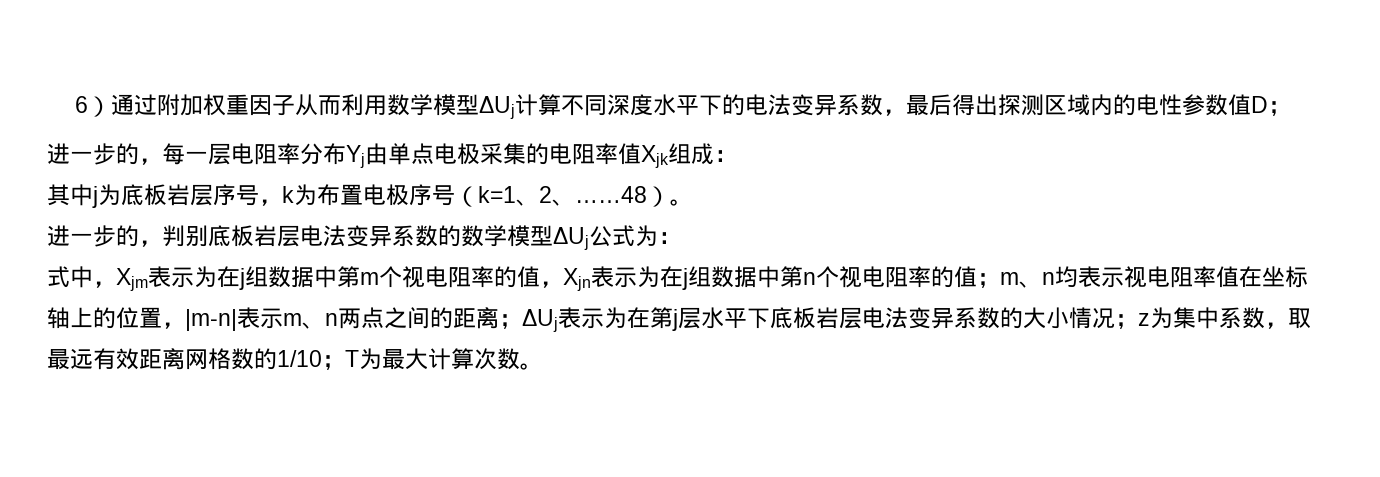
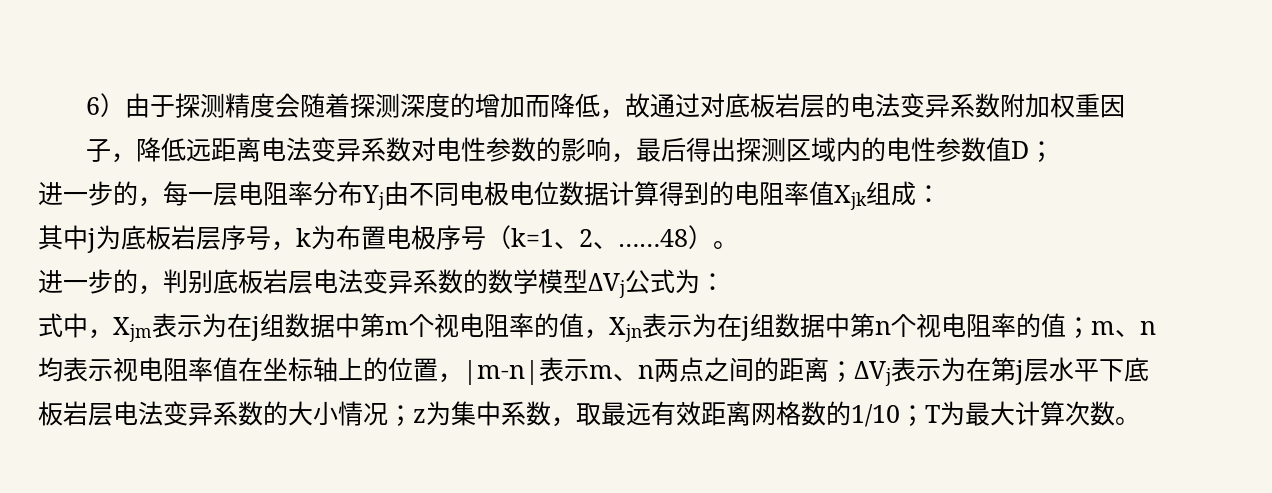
[110,94,883,119] 通过附加权重因子从而利用数学模型ΔUj计算不同深度水平下的电法变异系数 -> [124,93,1125,119] [85,137,611,163] 由于探测精度会随着探测深度的增加而降低，故通过对底板岩层的电法变异系数附加权重因子，降低远距离电法变异系数对电性参数的影响
[388,143,526,165] 单点电极采集 -> [409,181,709,206] 不同电极电位数据计算得到
[553,227,589,250] ΔUj -> [588,273,625,298] ΔVj
[522,309,558,332] ΔUj -> [854,361,891,386] ΔVj

